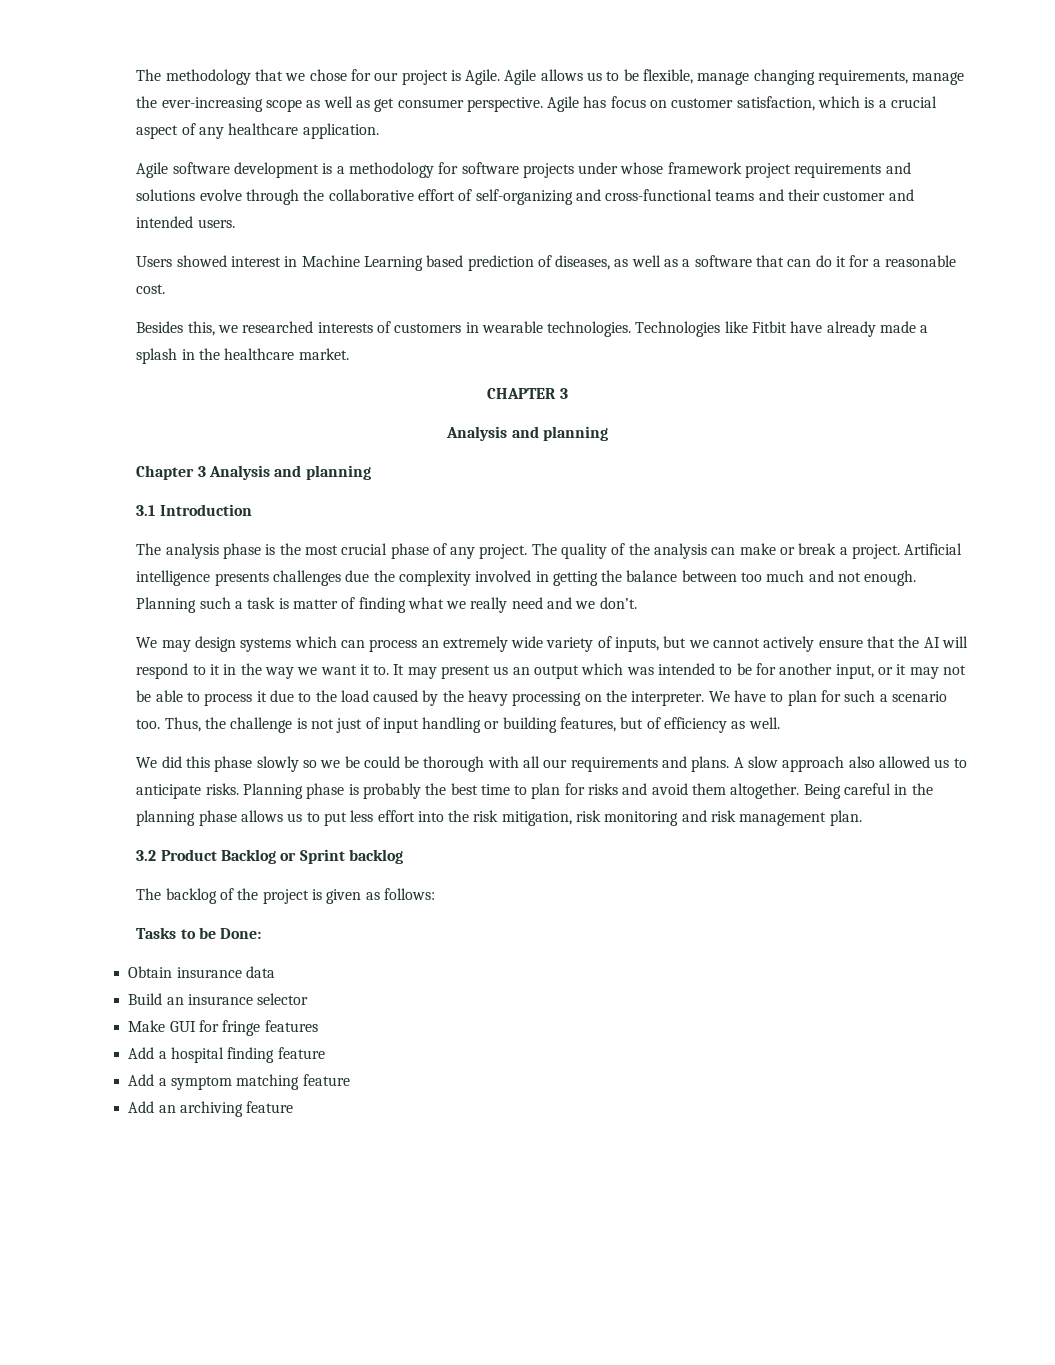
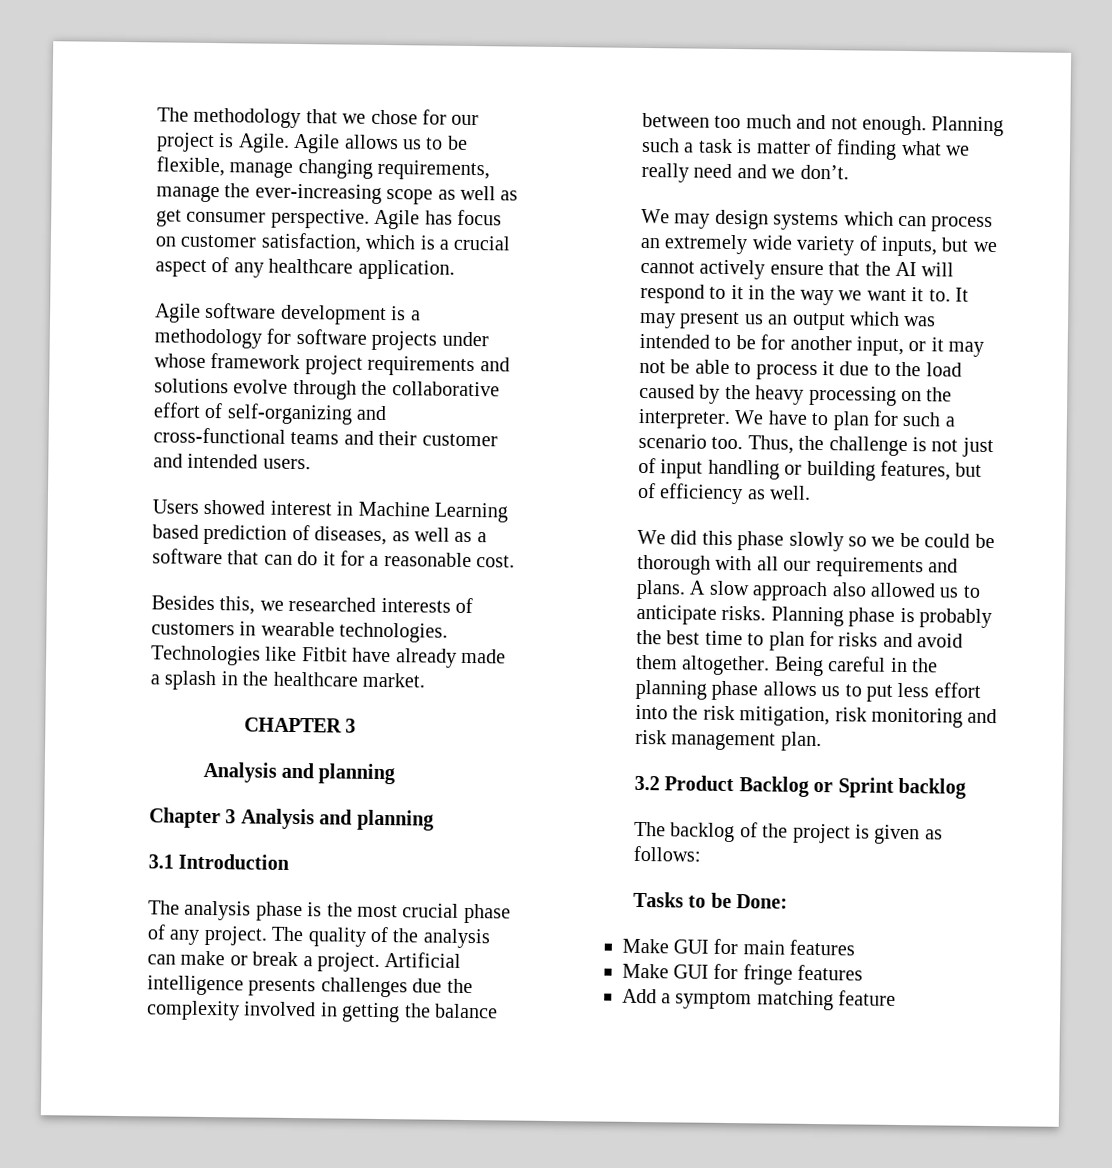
[128,966,275,978] [128,993,309,1005] Obtain insurance data // Build an insurance selector -> [621,938,856,956] Make GUI for main features
[128,1047,325,1063] // Add a hospital finding feature -> (864, 972) none
[128,1101,294,1117] // Add an archiving feature -> (897, 998) none

